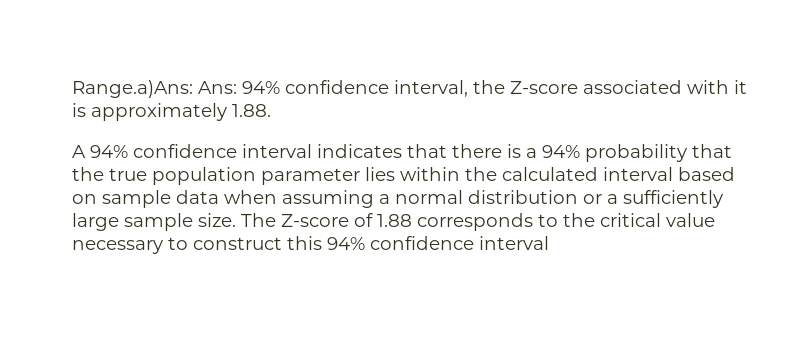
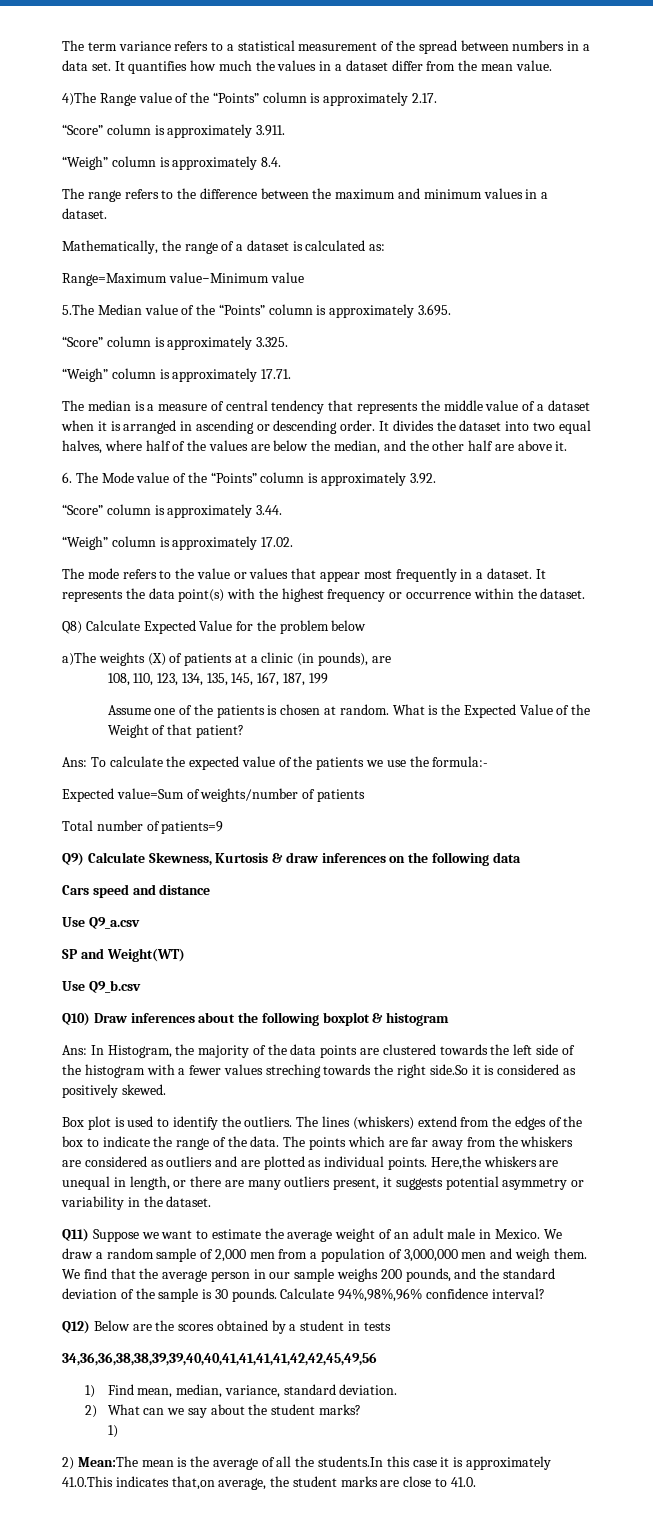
[72,80,747,98] [72,103,271,121] [72,144,732,162] [72,167,735,185] [72,190,723,208] [72,213,715,231] [72,236,549,254] Range.a)Ans: Ans: 94% confidence interval, the Z-score associated with it is approximately 1.88. // A 94% confidence interval indicates that there is a 94% probability that the true population parameter lies within the calculated interval based on sample data when assuming a normal distribution or a sufficiently large sample size. The Z-score of 1.88 corresponds to the critical value necessary to construct this 94% confidence interval -> [62,40,590,54] [62,60,552,74] [62,92,438,106] [62,124,286,138] [62,156,282,170] [62,188,549,202] [62,208,107,219] [62,240,386,254] [62,272,304,286] [62,304,452,318] [62,336,289,350] [62,368,292,382] [62,400,590,414] [61,420,591,434] [62,440,568,454] [62,472,436,486] [62,504,283,518] [62,536,294,550] [62,568,546,582] [62,588,586,602] [62,620,367,634] [62,652,391,666] [107,672,328,686] [107,704,591,718] [107,724,244,738] [62,756,489,770] [62,788,365,802] [62,820,224,834] [62,852,521,866] [62,884,211,898] [62,917,140,929] [62,948,185,962] [62,980,141,993] [62,1012,450,1026] [62,1044,575,1058] [62,1064,576,1078] [62,1084,166,1098] [62,1116,583,1130] [62,1136,574,1150] [62,1156,559,1170] [62,1176,585,1190] [61,1196,212,1210] [62,1228,562,1242] [62,1248,587,1262] [62,1268,555,1282] [62,1288,545,1302] [62,1320,391,1334] [62,1352,377,1366] [84,1384,398,1398] [84,1404,361,1418] [107,1425,118,1438] [62,1456,551,1470] [62,1476,476,1490] The term variance refers to a statistical measurement of the spread between numbers in a data set. It quantifies how much the values in a dataset differ from the mean value. // 4)The Range value of the “Points” column is approximately 2.17. // “Score” column is approximately 3.911. // “Weigh” column is approximately 8.4. // The range refers to the difference between the maximum and minimum values in a dataset. // Mathematically, the range of a dataset is calculated as: // Range=Maximum value−Minimum value // 5.The Median value of the “Points” column is approximately 3.695. // “Score” column is approximately 3.325. // “Weigh” column is approximately 17.71. // The median is a measure of central tendency that represents the middle value of a dataset when it is arranged in ascending or descending order. It divides the dataset into two equal halves, where half of the values are below the median, and the other half are above it. // 6. The Mode value of the “Points” column is approximately 3.92. // “Score” column is approximately 3.44. // “Weigh” column is approximately 17.02. // The mode refers to the value or values that appear most frequently in a dataset. It represents the data point(s) with the highest frequency or occurrence within the dataset. // Q8) Calculate Expected Value for the problem below // a)The weights (X) of patients at a clinic (in pounds), are // 108, 110, 123, 134, 135, 145, 167, 187, 199 // Assume one of the patients is chosen at random. What is the Expected Value of the Weight of that patient? // Ans: To calculate the expected value of the patients we use the formula:- // Expected value=Sum of weights/number of patients // Total number of patients=9 // Q9) Calculate Skewness, Kurtosis & draw inferences on the following data // Cars speed and distance // Use Q9_a.csv // SP and Weight(WT) // Use Q9_b.csv // Q10) Draw inferences about the following boxplot & histogram // Ans: In Histogram, the majority of the data points are clustered towards the left side of the histogram with a fewer values streching towards the right side.So it is considered as positively skewed. // Box plot is used to identify the outliers. The lines (whiskers) extend from the edges of the box to indicate the range of the data. The points which are far away from the whiskers are considered as outliers and are plotted as individual points. Here,the whiskers are unequal in length, or there are many outliers present, it suggests potential asymmetry or variability in the dataset. // Q11) Suppose we want to estimate the average weight of an adult male in Mexico. We draw a random sample of 2,000 men from a population of 3,000,000 men and weigh them. We find that the average person in our sample weighs 200 pounds, and the standard deviation of the sample is 30 pounds. Calculate 94%,98%,96% confidence interval? // Q12) Below are the scores obtained by a student in tests // 34,36,36,38,38,39,39,40,40,41,41,41,41,42,42,45,49,56 // 1) Find mean, median, variance, standard deviation. // 2) What can we say about the student marks? // 1) // 2) Mean:The mean is the average of all the students.In this case it is approximately 41.0.This indicates that,on average, the student marks are close to 41.0.

